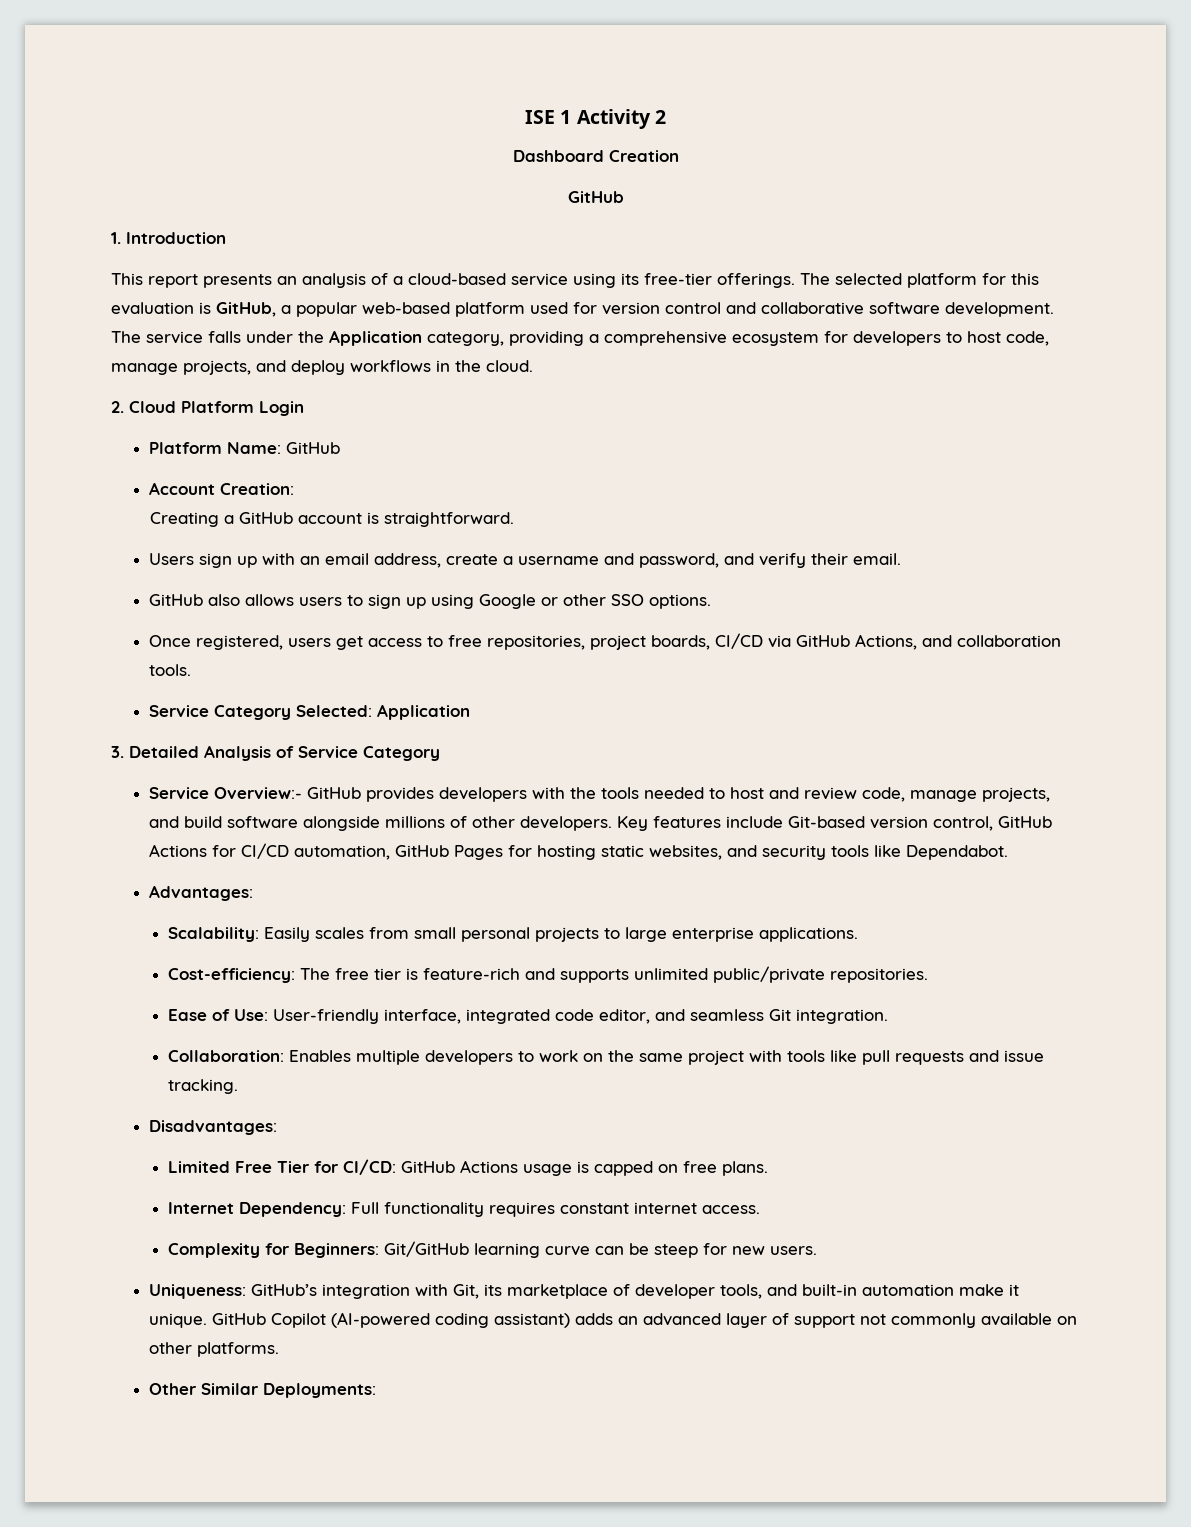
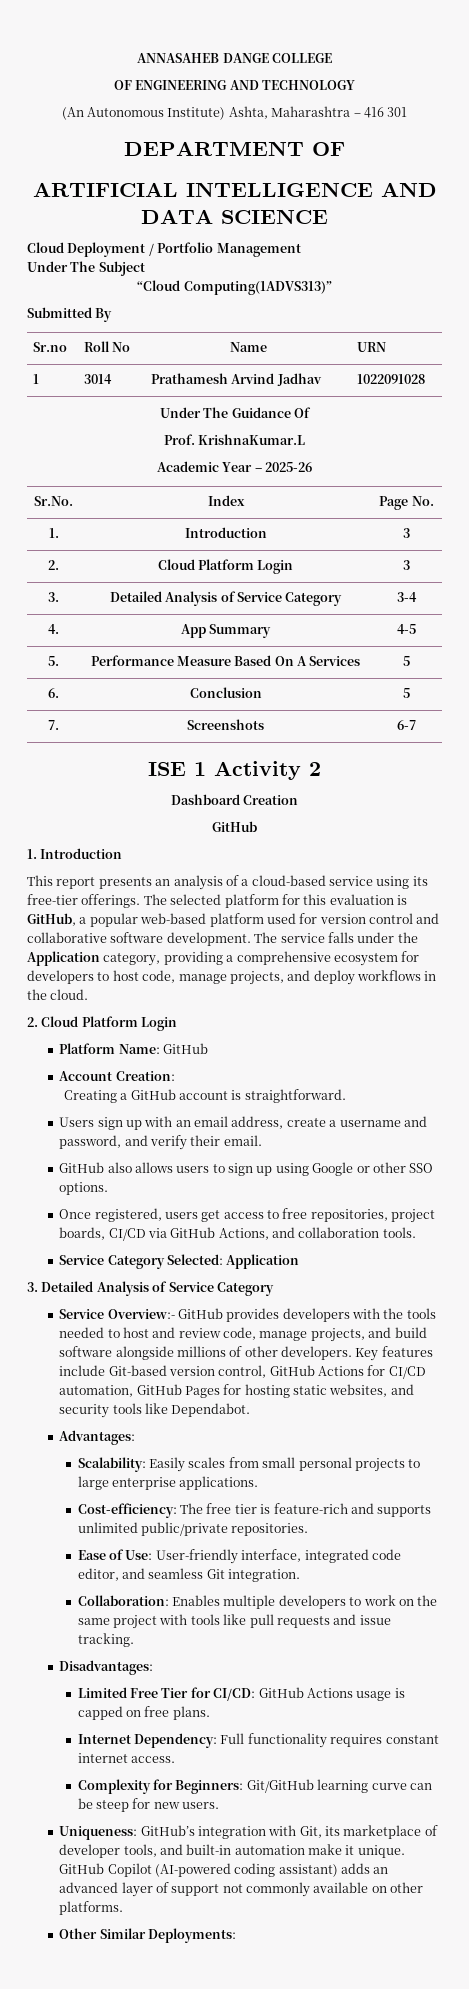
(525, 117) none -> [137,53,332,63] [113,80,356,90] [61,106,408,120] [124,141,345,156] [32,182,437,197] [141,209,328,224] [27,242,301,257] [27,261,145,276] [137,280,332,295] [27,307,113,322] [32,342,67,352] [83,341,131,352] [230,342,267,352] [356,342,386,352] [32,374,39,384] [83,374,112,384] [150,373,322,386] [356,374,425,384] [159,407,312,418] [163,434,306,445] [156,461,313,472] [34,496,73,506] [207,495,245,506] [379,496,434,510] [48,528,59,538] [184,527,267,538] [403,528,410,538] [48,560,59,570] [157,559,294,574] [403,560,410,570] [48,592,59,602] [109,591,343,606] [397,592,417,602] [48,624,59,634] [180,624,272,638] [397,624,416,634] [48,656,59,666] [90,655,361,666] [403,656,410,666] [48,688,59,698] [189,687,262,698] [403,688,410,698] [48,720,59,730] [187,719,264,730] [397,720,416,730] ANNASAHEB DANGE COLLEGE // OF ENGINEERING AND TECHNOLOGY // (An Autonomous Institute) Ashta, Maharashtra – 416 301 // DEPARTMENT OF // ARTIFICIAL INTELLIGENCE AND DATA SCIENCE // Cloud Deployment / Portfolio Management // Under The Subject // “Cloud Computing(1ADVS313)” // Submitted By // Sr.no | Roll No | Name | URN // 1 | 3014 | Prathamesh Arvind Jadhav | 1022091028 // Under The Guidance Of // Prof. KrishnaKumar.L // Academic Year – 2025-26 // Sr.No. | Index | Page No. // 1. | Introduction | 3 // 2. | Cloud Platform Login | 3 // 3. | Detailed Analysis of Service Category | 3-4 // 4. | App Summary | 4-5 // 5. | Performance Measure Based On A Services | 5 // 6. | Conclusion | 5 // 7. | Screenshots | 6-7 //

